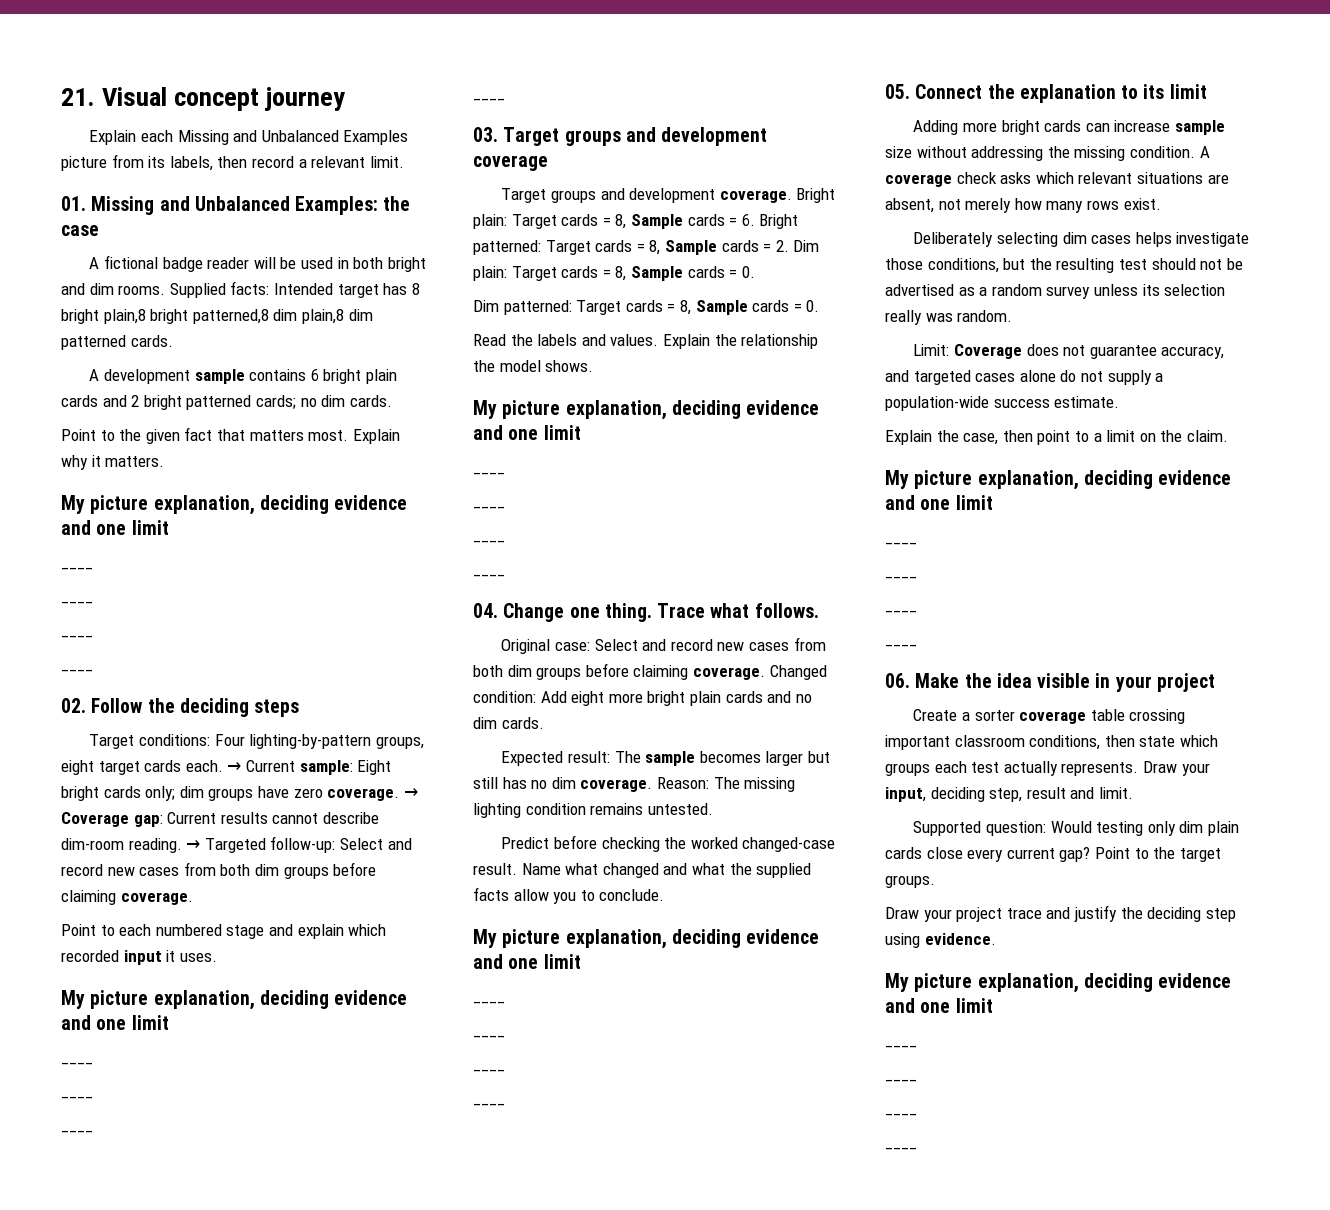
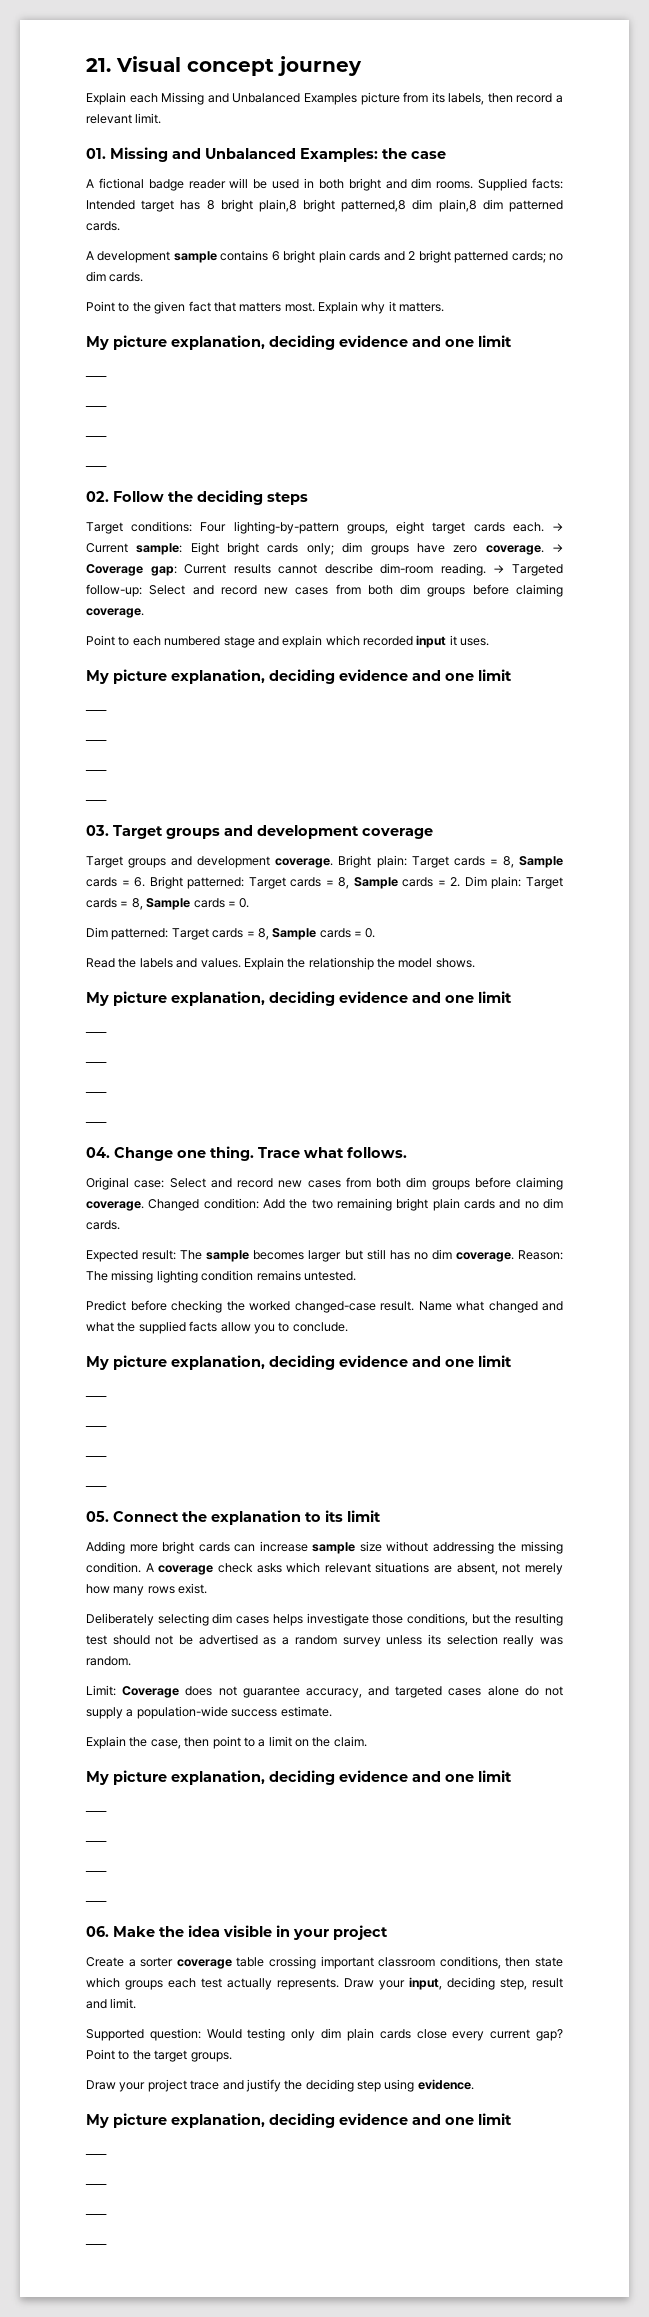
[571,691,643,706] eight more -> [289,1198,393,1211] the two remaining

